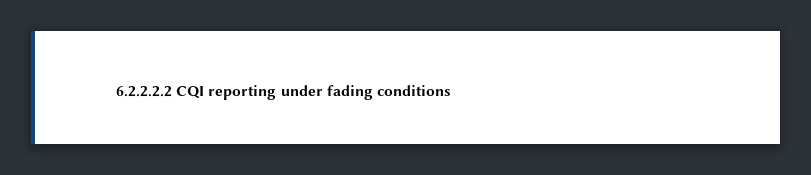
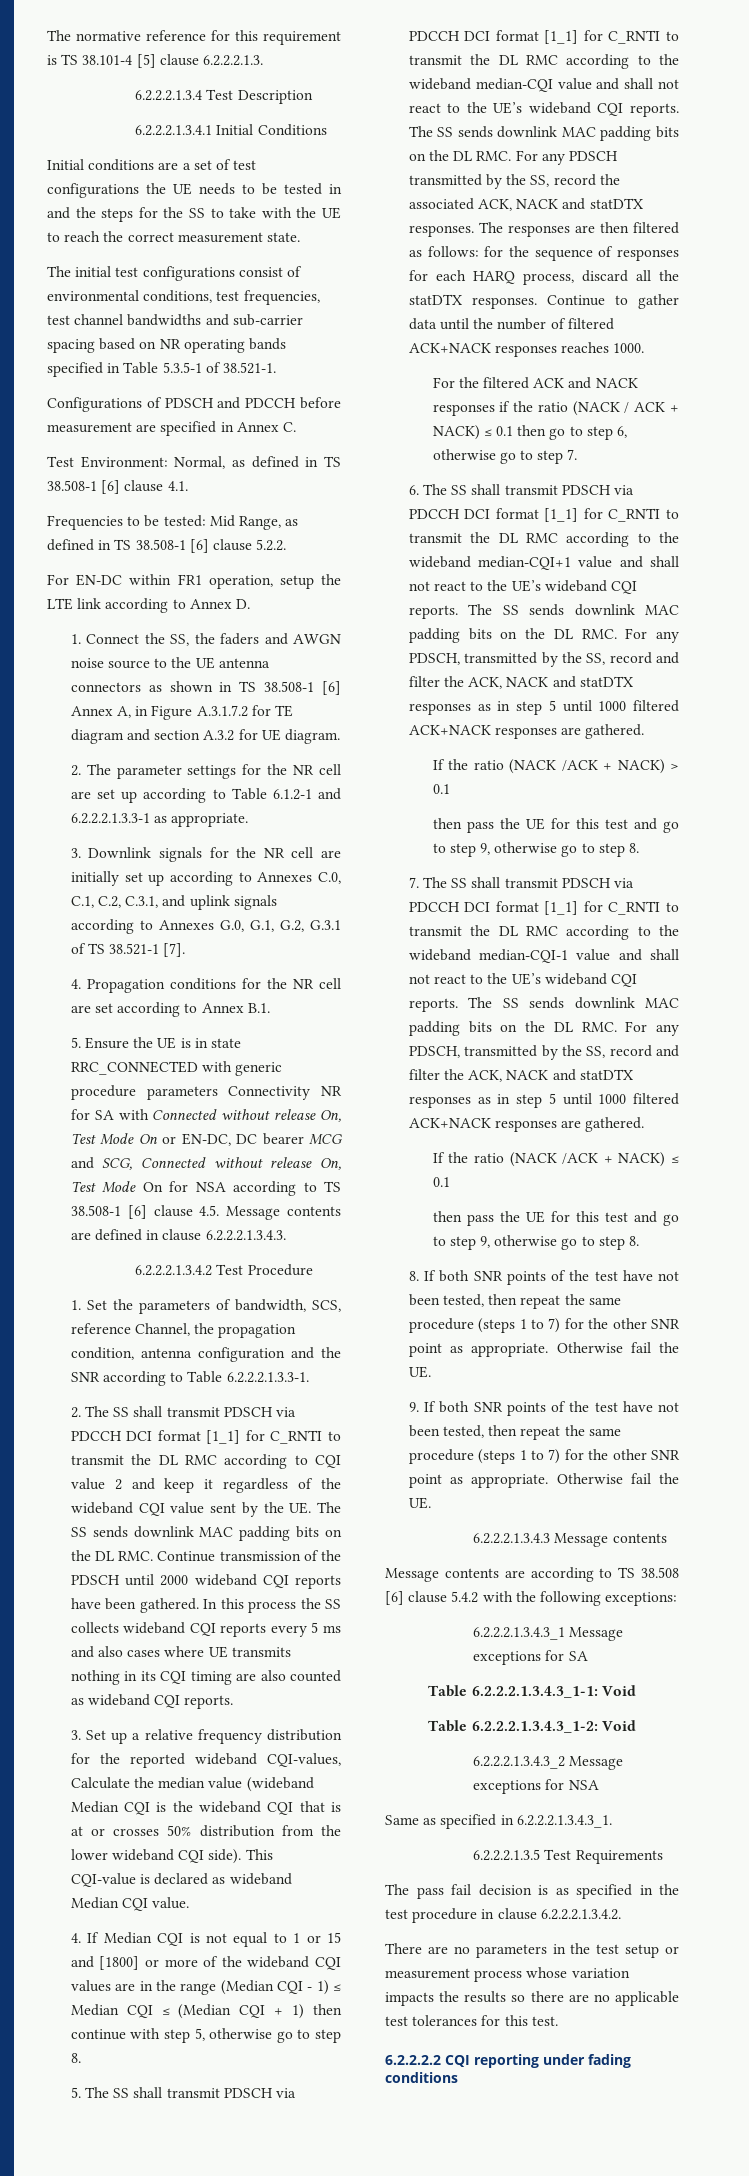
(116, 91) none -> [47,30,341,45] [47,54,263,68] [135,89,313,104] [135,124,327,136] [47,159,257,171] [47,183,342,198] [47,207,341,222] [47,231,300,243] [47,266,302,281] [47,290,320,305] [47,314,303,326] [47,338,286,353] [47,362,276,377] [47,397,341,412] [47,421,296,436] [47,456,341,469] [47,480,188,494] [47,515,299,530] [47,539,287,553] [47,574,341,589] [47,598,250,613] [70,633,341,646] [70,657,270,669] [70,681,341,695] [70,705,293,720] [70,729,340,744] [70,764,341,779] [70,788,342,803] [70,813,249,827] [70,847,341,862] [70,871,341,886] [70,895,277,910] [70,919,342,934] [70,943,186,957] [70,978,342,993] [70,1002,270,1017] [70,1037,241,1049] [70,1061,283,1076] [70,1085,342,1100] [70,1109,342,1122] [70,1133,342,1146] [70,1157,341,1170] [70,1181,341,1196] [70,1205,341,1220] [70,1229,286,1241] [135,1264,313,1276] [70,1299,341,1314] [70,1323,297,1338] [70,1347,341,1362] [70,1371,309,1386] [70,1406,296,1418] [70,1430,342,1444] [70,1454,341,1469] [70,1478,341,1493] [70,1502,341,1517] [70,1526,343,1541] [70,1550,341,1562] [70,1574,341,1589] [70,1598,341,1613] [70,1622,341,1637] [70,1646,291,1658] [70,1670,341,1685] [70,1694,234,1709] [70,1729,342,1744] [70,1753,341,1768] [70,1777,314,1792] [70,1801,342,1815] [70,1825,341,1837] [70,1849,273,1864] [70,1873,292,1887] [70,1897,190,1911] [70,1932,342,1947] [70,1956,342,1970] [70,1980,341,1995] [70,2004,342,2019] [70,2028,341,2043] [70,2053,81,2063] [70,2087,296,2098] [408,30,679,44] [408,54,679,69] [408,78,679,92] [408,102,679,117] [408,126,679,141] [408,150,618,165] [408,174,620,189] [408,198,643,211] [408,222,679,237] [408,246,679,261] [408,270,679,285] [408,294,679,309] [408,318,614,330] [408,342,645,357] [432,377,638,389] [432,401,679,416] [432,425,627,440] [432,449,578,464] [408,484,634,495] [408,508,679,522] [408,532,679,547] [408,556,679,570] [408,580,637,594] [408,604,679,619] [408,628,679,643] [408,652,679,667] [408,676,633,689] [408,700,679,715] [408,724,645,739] [432,759,679,774] [432,784,450,794] [432,818,679,833] [432,842,639,857] [408,877,634,888] [408,901,679,915] [408,925,679,940] [408,949,679,963] [408,973,637,987] [408,997,679,1012] [408,1021,679,1036] [408,1045,679,1060] [408,1069,633,1082] [408,1093,679,1108] [408,1117,645,1132] [432,1152,679,1167] [432,1177,450,1187] [432,1211,679,1226] [432,1235,639,1250] [408,1270,679,1285] [408,1294,621,1309] [408,1318,680,1333] [408,1342,679,1357] [408,1366,431,1378] [408,1401,679,1416] [408,1425,621,1440] [408,1449,680,1464] [408,1473,679,1488] [408,1497,431,1509] [473,1533,667,1547] [385,1567,679,1582] [385,1591,678,1606] [473,1627,624,1641] [473,1650,588,1665] [428,1685,636,1698] [428,1720,636,1733] [473,1756,624,1770] [473,1779,599,1794] [385,1814,612,1829] [473,1849,663,1864] [385,1884,679,1899] [385,1908,621,1923] [385,1943,679,1958] [385,1967,630,1982] [385,1991,679,2006] [385,2015,558,2026] The normative reference for this requirement is TS 38.101-4 [5] clause 6.2.2.2.1.3. // 6.2.2.2.1.3.4 Test Description // 6.2.2.2.1.3.4.1 Initial Conditions // Initial conditions are a set of test configurations the UE needs to be tested in and the steps for the SS to take with the UE to reach the correct measurement state. // The initial test configurations consist of environmental conditions, test frequencies, test channel bandwidths and sub-carrier spacing based on NR operating bands specified in Table 5.3.5-1 of 38.521-1. // Configurations of PDSCH and PDCCH before measurement are specified in Annex C. // Test Environment: Normal, as defined in TS 38.508-1 [6] clause 4.1. // Frequencies to be tested: Mid Range, as defined in TS 38.508-1 [6] clause 5.2.2. // For EN-DC within FR1 operation, setup the LTE link according to Annex D. // 1. Connect the SS, the faders and AWGN noise source to the UE antenna connectors as shown in TS 38.508-1 [6] Annex A, in Figure A.3.1.7.2 for TE diagram and section A.3.2 for UE diagram. // 2. The parameter settings for the NR cell are set up according to Table 6.1.2-1 and 6.2.2.2.1.3.3-1 as appropriate. // 3. Downlink signals for the NR cell are initially set up according to Annexes C.0, C.1, C.2, C.3.1, and uplink signals according to Annexes G.0, G.1, G.2, G.3.1 of TS 38.521-1 [7]. // 4. Propagation conditions for the NR cell are set according to Annex B.1. // 5. Ensure the UE is in state RRC_CONNECTED with generic procedure parameters Connectivity NR for SA with Connected without release On, Test Mode On or EN-DC, DC bearer MCG and SCG, Connected without release On, Test Mode On for NSA according to TS 38.508-1 [6] clause 4.5. Message contents are defined in clause 6.2.2.2.1.3.4.3. // 6.2.2.2.1.3.4.2 Test Procedure // 1. Set the parameters of bandwidth, SCS, reference Channel, the propagation condition, antenna configuration and the SNR according to Table 6.2.2.2.1.3.3-1. // 2. The SS shall transmit PDSCH via PDCCH DCI format [1_1] for C_RNTI to transmit the DL RMC according to CQI value 2 and keep it regardless of the wideband CQI value sent by the UE. The SS sends downlink MAC padding bits on the DL RMC. Continue transmission of the PDSCH until 2000 wideband CQI reports have been gathered. In this process the SS collects wideband CQI reports every 5 ms and also cases where UE transmits nothing in its CQI timing are also counted as wideband CQI reports. // 3. Set up a relative frequency distribution for the reported wideband CQI-values, Calculate the median value (wideband Median CQI is the wideband CQI that is at or crosses 50% distribution from the lower wideband CQI side). This CQI-value is declared as wideband Median CQI value. // 4. If Median CQI is not equal to 1 or 15 and [1800] or more of the wideband CQI values are in the range (Median CQI - 1) ≤ Median CQI ≤ (Median CQI + 1) then continue with step 5, otherwise go to step 8. // 5. The SS shall transmit PDSCH via PDCCH DCI format [1_1] for C_RNTI to transmit the DL RMC according to the wideband median-CQI value and shall not react to the UE’s wideband CQI reports. The SS sends downlink MAC padding bits on the DL RMC. For any PDSCH transmitted by the SS, record the associated ACK, NACK and statDTX responses. The responses are then filtered as follows: for the sequence of responses for each HARQ process, discard all the statDTX responses. Continue to gather data until the number of filtered ACK+NACK responses reaches 1000. // For the filtered ACK and NACK responses if the ratio (NACK / ACK + NACK) ≤ 0.1 then go to step 6, otherwise go to step 7. // 6. The SS shall transmit PDSCH via PDCCH DCI format [1_1] for C_RNTI to transmit the DL RMC according to the wideband median-CQI+1 value and shall not react to the UE’s wideband CQI reports. The SS sends downlink MAC padding bits on the DL RMC. For any PDSCH, transmitted by the SS, record and filter the ACK, NACK and statDTX responses as in step 5 until 1000 filtered ACK+NACK responses are gathered. // If the ratio (NACK /ACK + NACK) > 0.1 // then pass the UE for this test and go to step 9, otherwise go to step 8. // 7. The SS shall transmit PDSCH via PDCCH DCI format [1_1] for C_RNTI to transmit the DL RMC according to the wideband median-CQI-1 value and shall not react to the UE’s wideband CQI reports. The SS sends downlink MAC padding bits on the DL RMC. For any PDSCH, transmitted by the SS, record and filter the ACK, NACK and statDTX responses as in step 5 until 1000 filtered ACK+NACK responses are gathered. // If the ratio (NACK /ACK + NACK) ≤ 0.1 // then pass the UE for this test and go to step 9, otherwise go to step 8. // 8. If both SNR points of the test have not been tested, then repeat the same procedure (steps 1 to 7) for the other SNR point as appropriate. Otherwise fail the UE. // 9. If both SNR points of the test have not been tested, then repeat the same procedure (steps 1 to 7) for the other SNR point as appropriate. Otherwise fail the UE. // 6.2.2.2.1.3.4.3 Message contents // Message contents are according to TS 38.508 [6] clause 5.4.2 with the following exceptions: // 6.2.2.2.1.3.4.3_1 Message exceptions for SA // Table 6.2.2.2.1.3.4.3_1-1: Void // Table 6.2.2.2.1.3.4.3_1-2: Void // 6.2.2.2.1.3.4.3_2 Message exceptions for NSA // Same as specified in 6.2.2.2.1.3.4.3_1. // 6.2.2.2.1.3.5 Test Requirements // The pass fail decision is as specified in the test procedure in clause 6.2.2.2.1.3.4.2. // There are no parameters in the test setup or measurement process whose variation impacts the results so there are no applicable test tolerances for this test. //

